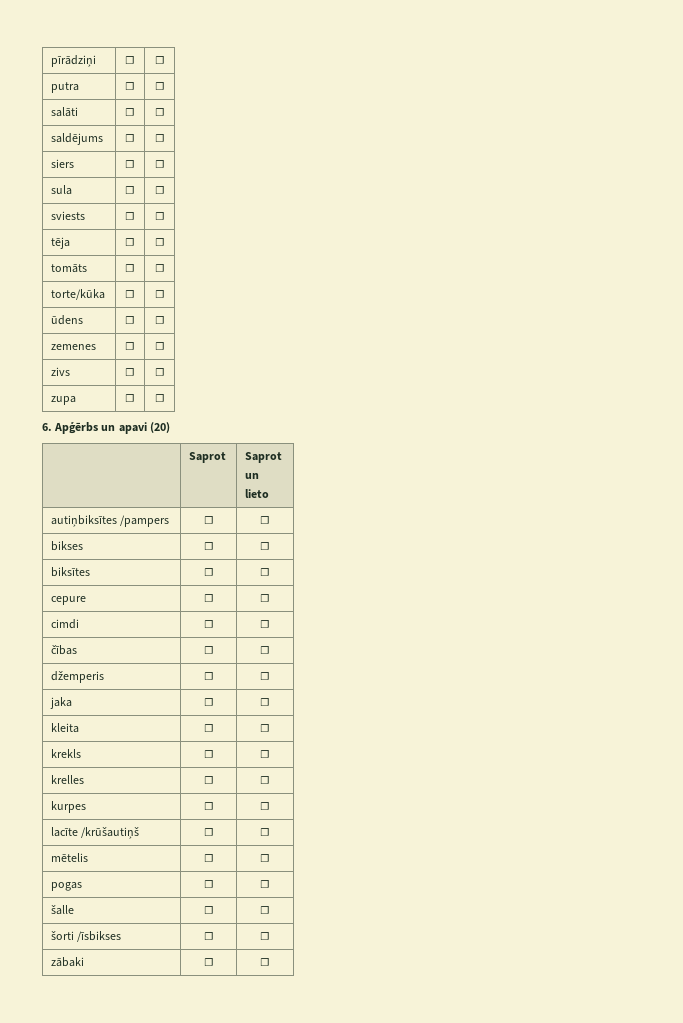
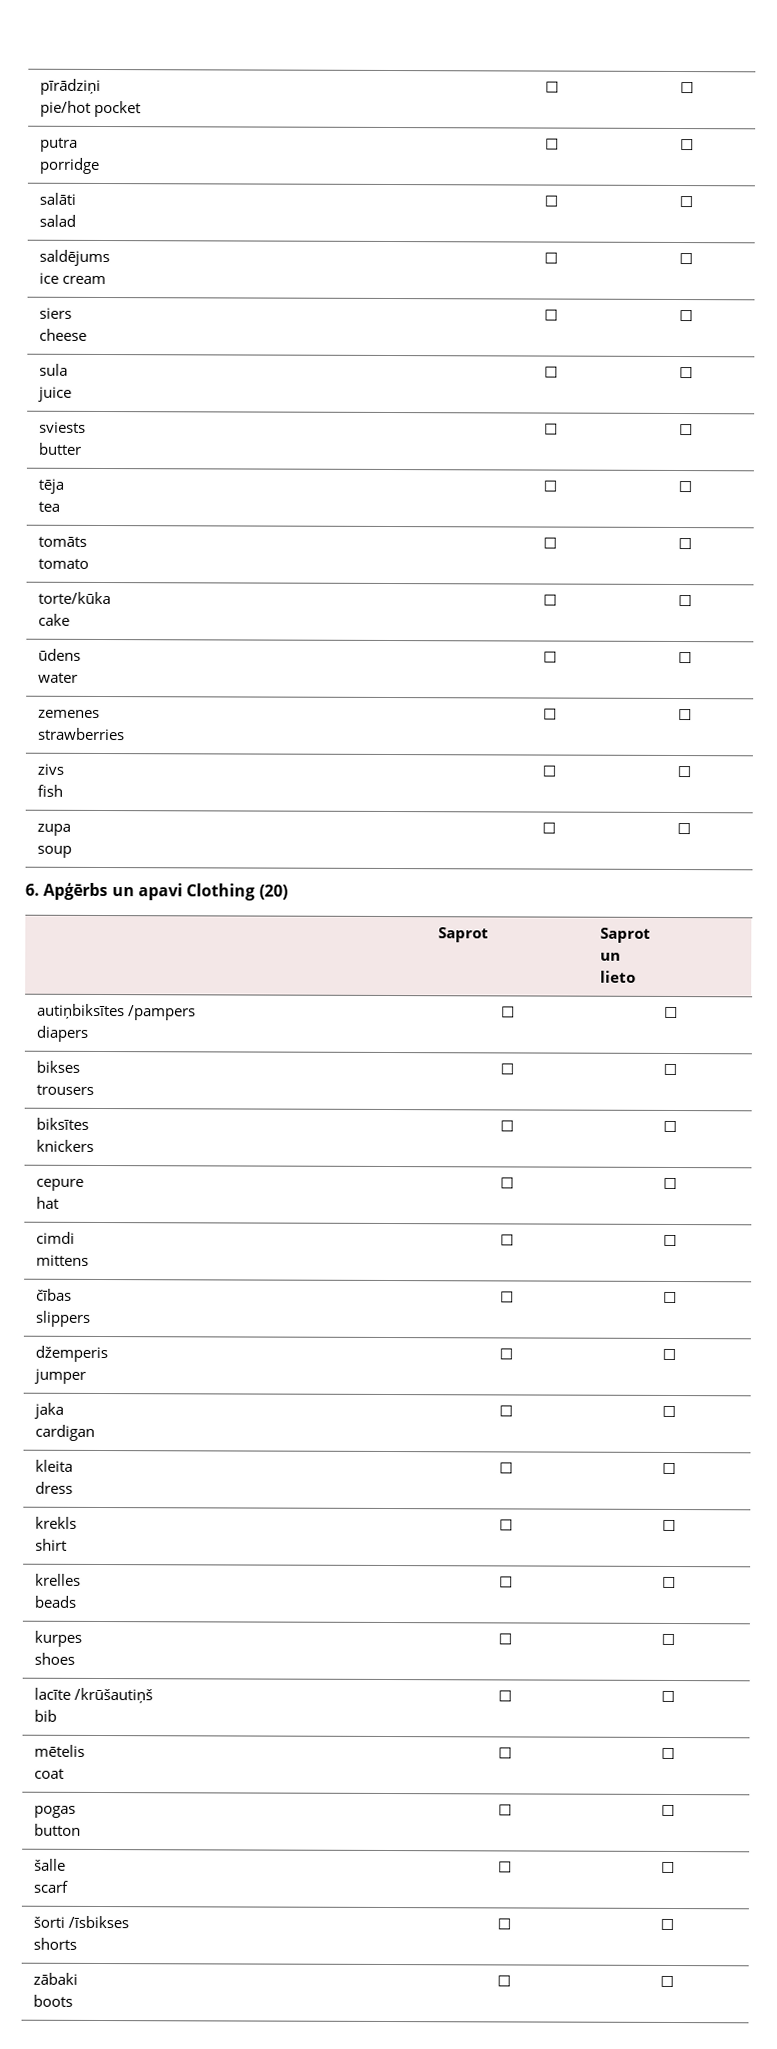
(97, 61) none -> [39,100,141,118] // pie/hot pocket
(80, 87) none -> [38,157,100,174] // porridge
(79, 112) none -> [38,214,76,227] // salad
(104, 139) none -> [38,272,106,285] // ice cream
(75, 163) none -> [38,328,87,341] // cheese
(73, 190) none -> [37,386,72,402] // juice
(86, 215) none -> [37,442,82,455] // butter
(71, 243) none -> [37,501,60,512] // tea
(88, 268) none -> [37,558,89,569] // tomato
(106, 294) none -> [37,613,70,626] // cake
(84, 320) none -> [37,672,78,683] // water
(97, 347) none -> [36,727,125,741] // strawberries
(71, 371) none -> [36,784,63,797] // fish
(77, 400) none -> [36,845,72,858] // soup
(147, 428) none -> [186,883,256,901] Clothing
(170, 521) none -> [35,1025,88,1042] // diapers
(84, 546) none -> [35,1084,94,1095] // trousers
(91, 572) none -> [35,1139,94,1152] // knickers
(87, 600) none -> [35,1196,59,1209] // hat
(80, 624) none -> [35,1254,89,1266] // mittens
(78, 650) none -> [34,1310,90,1327] // slippers
(105, 677) none -> [33,1368,86,1384] // jumper
(73, 703) none -> [34,1424,95,1441] // cardigan
(80, 728) none -> [34,1481,73,1494] // dress
(82, 753) none -> [34,1538,67,1551] // shirt
(85, 779) none -> [33,1595,77,1608] // beads
(87, 807) none -> [33,1652,75,1665] // shoes
(140, 833) none -> [33,1709,57,1722] // bib
(89, 857) none -> [33,1768,64,1779] // coat
(83, 886) none -> [33,1823,81,1836] // button
(75, 910) none -> [32,1880,69,1893] // scarf
(122, 936) none -> [32,1937,77,1950] // shorts
(85, 962) none -> [32,1994,73,2007] // boots

